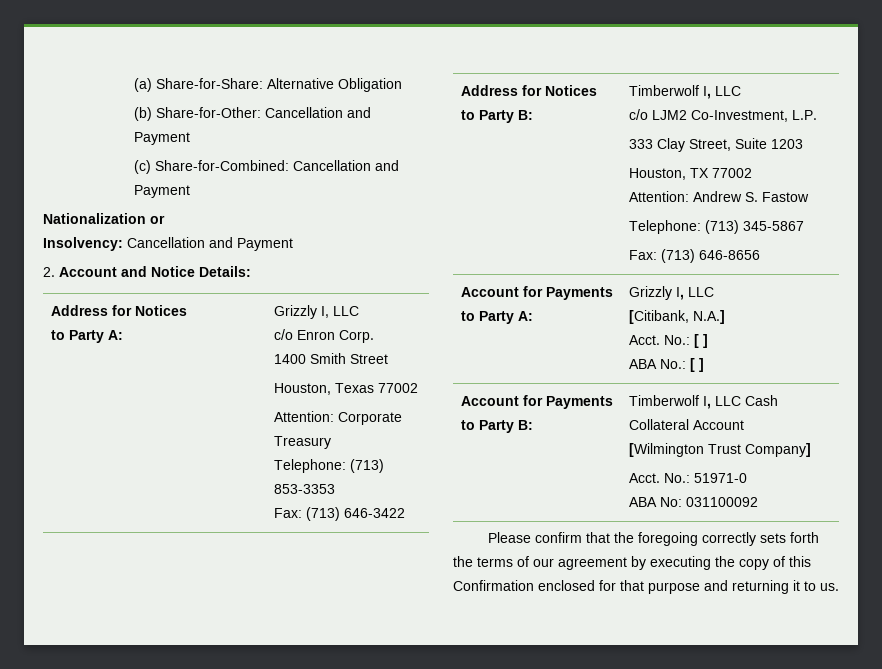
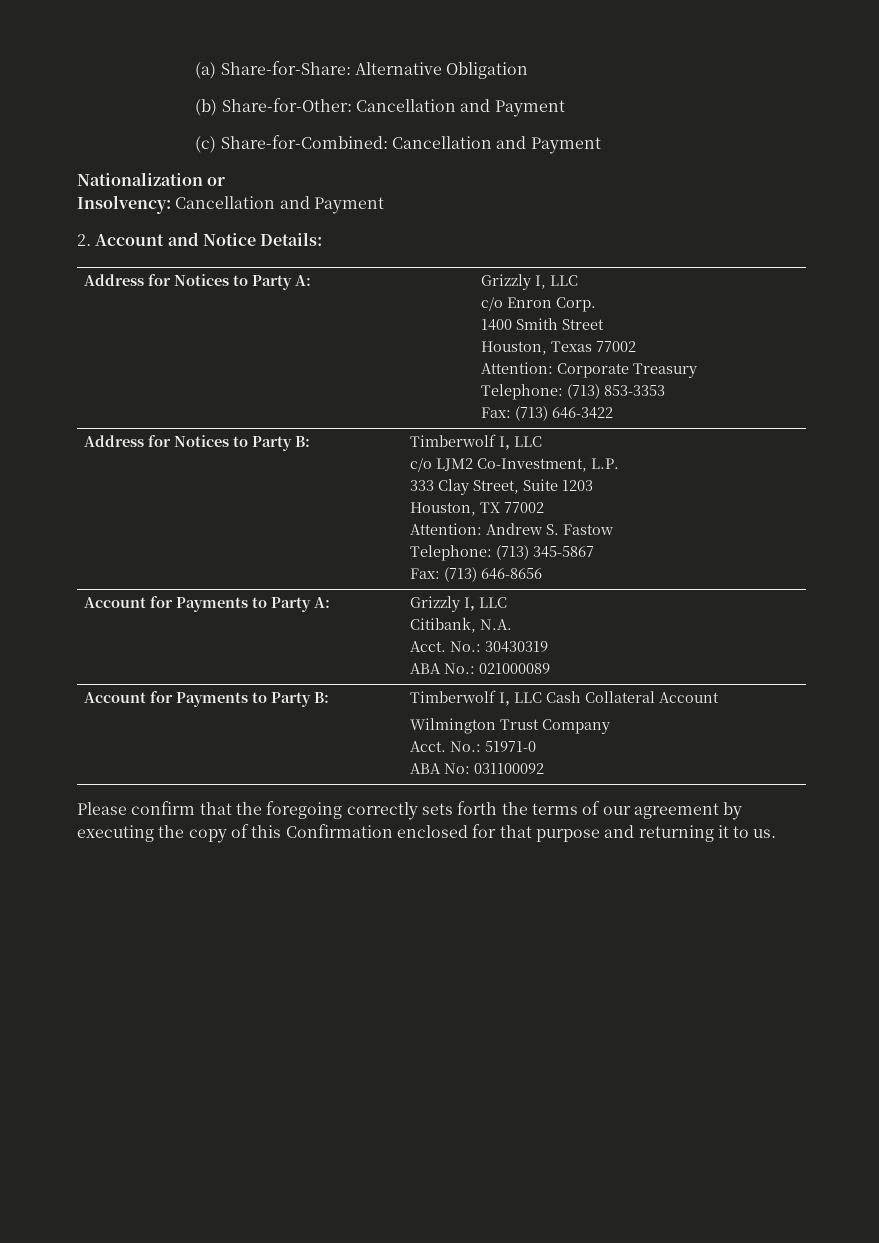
[629,310,726,324] [629,334,709,348] [Citibank, N.A.] // Acct. No.: [ ] -> [409,617,512,633] [409,641,548,653] Citibank, N.A. // Acct. No.: 30430319
[690,358,705,372] [ ] -> [478,663,550,674] 021000089
[629,443,812,457] [Wilmington Trust Company] -> [409,718,610,734] Wilmington Trust Company

